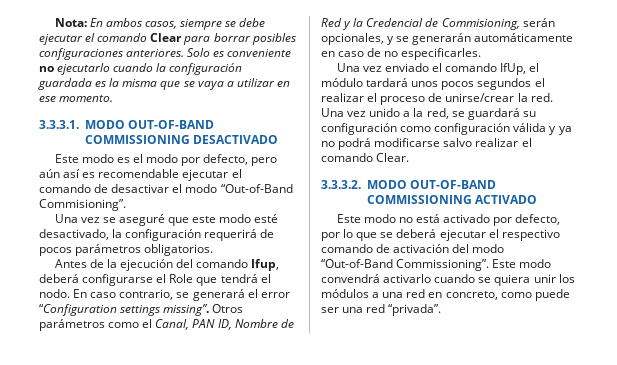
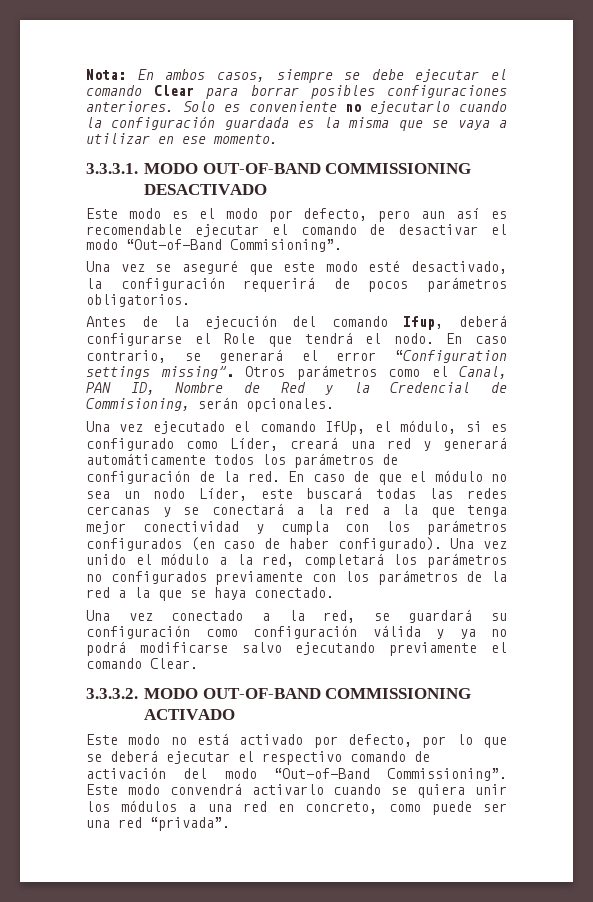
[39,169,60,178] aún -> [421,211,446,219] aun
[321,33,574,45] [321,48,482,60] [336,63,429,72] opcionales, y se generarán automáticamente en caso de no especificarles. // Una vez enviado -> [246,398,334,412] [86,421,225,434] opcionales. // Una vez ejecutado
[321,78,545,90] [321,93,553,105] [321,108,401,117] módulo tardará unos pocos segundos el realizar el proceso de unirse/crear la red. Una vez unido -> [400,420,508,434] [86,437,508,451] [86,453,398,468] [86,470,507,485] [86,487,507,501] [86,503,507,518] [86,520,507,535] [86,537,508,551] [86,553,507,568] [86,570,508,585] [86,587,334,601] [86,610,244,621] módulo, si es configurado como Líder, creará una red y generará automáticamente todos los parámetros de configuración de la red. En caso de que el módulo no sea un nodo Líder, este buscará todas las redes cercanas y se conectará a la red a la que tenga mejor conectividad y cumpla con los parámetros configurados (en caso de haber configurado). Una vez unido el módulo a la red, completará los parámetros no configurados previamente con los parámetros de la red a la que se haya conectado. // Una vez conectado
[475,138,519,147] realizar -> [295,642,478,656] ejecutando previamente

